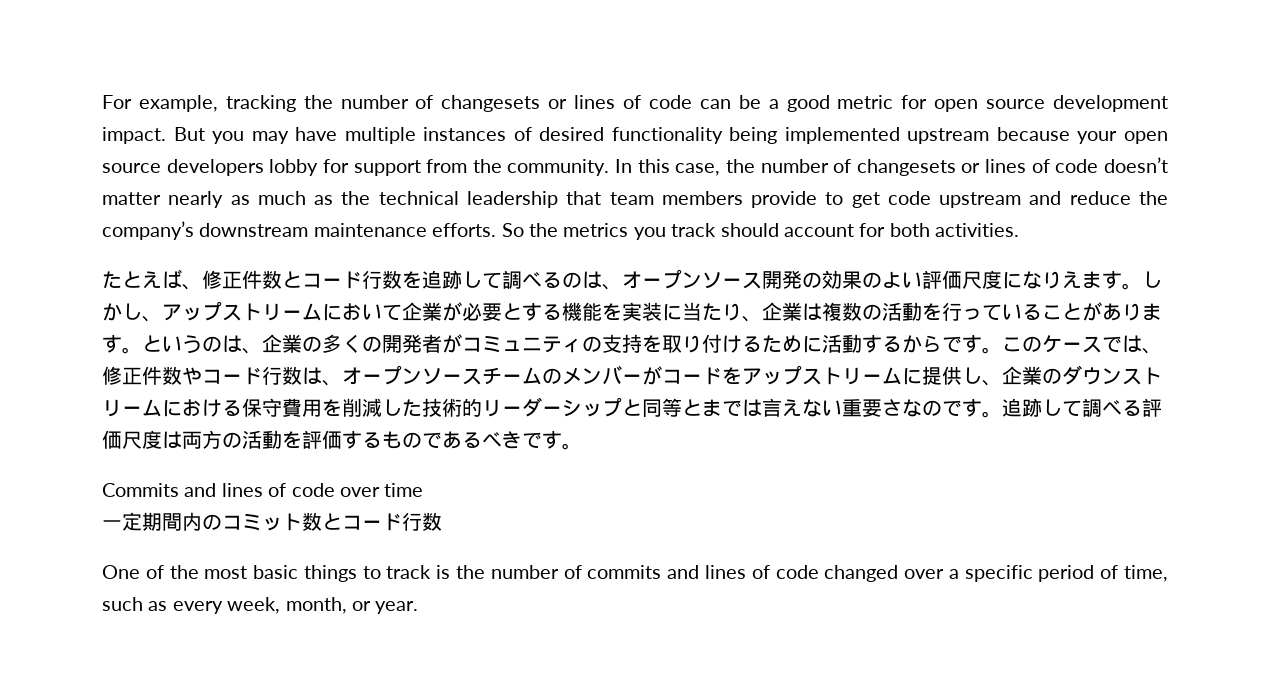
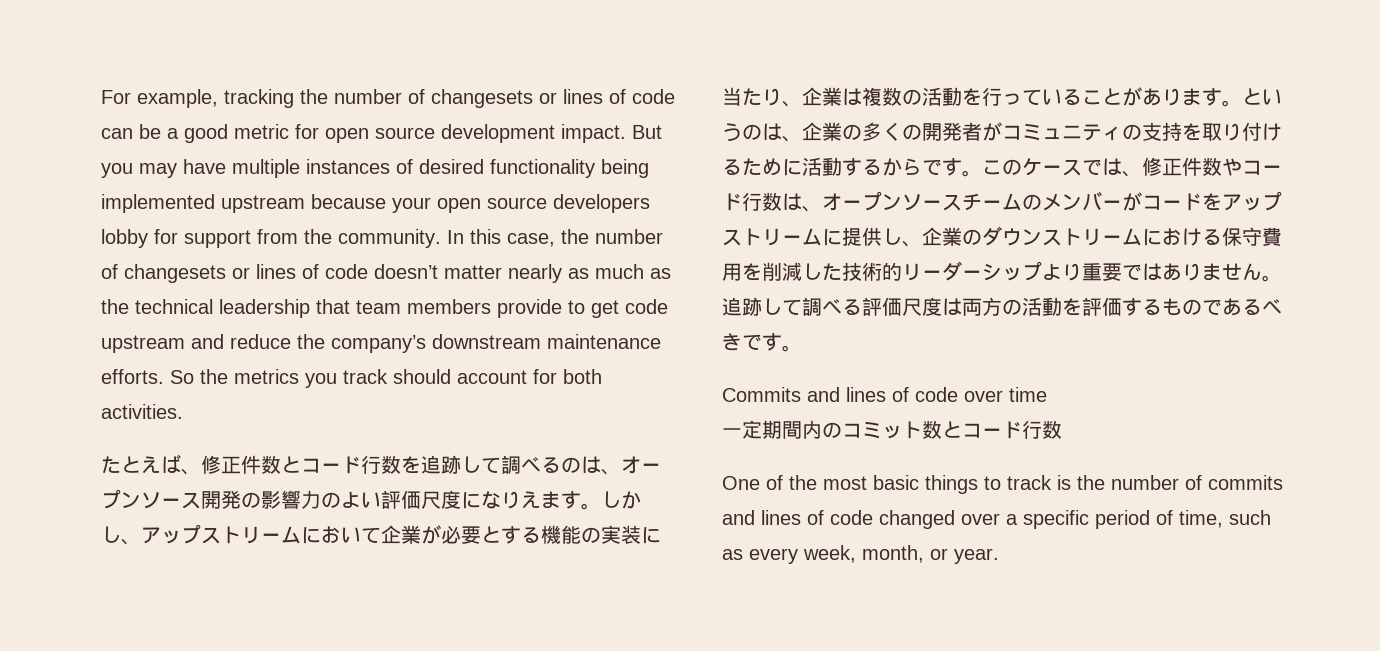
[822,270,862,289] 効果 -> [261,490,321,509] 影響力
[602,303,622,321] を -> [581,527,601,543] の
[622,398,982,417] と同等とまでは言えない重要さなのです -> [1042,263,1262,281] より重要ではありません

